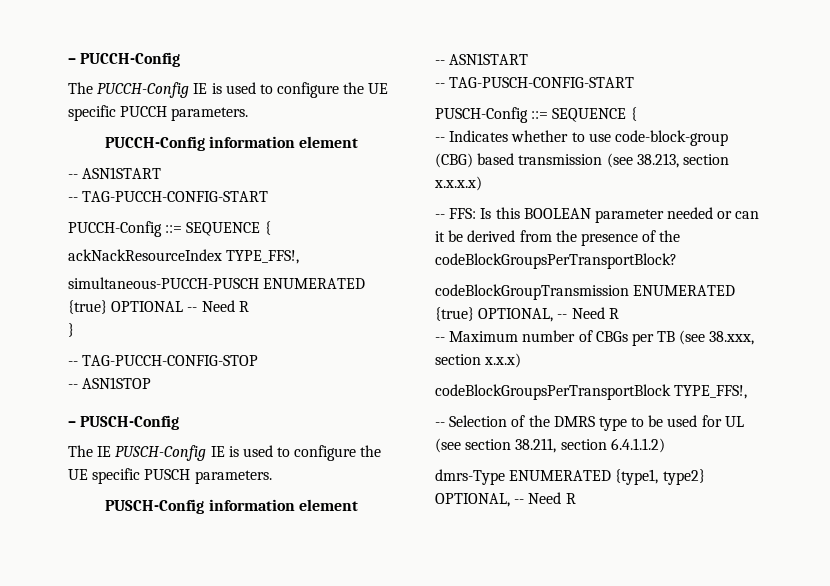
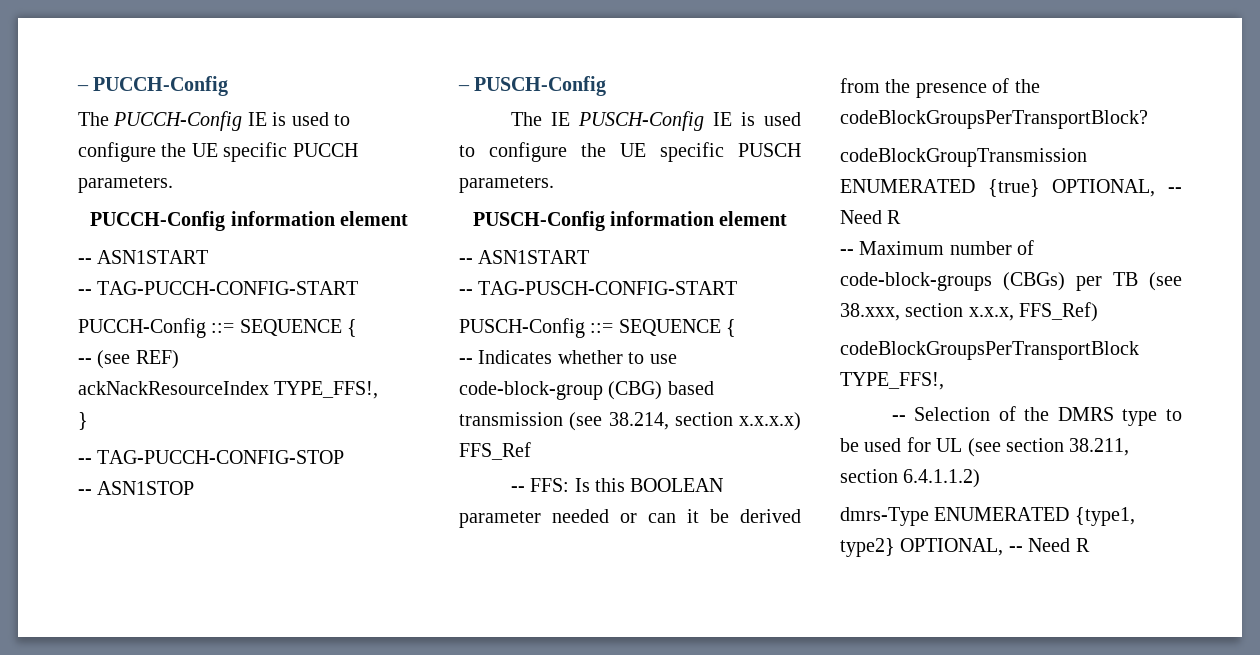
(271, 228) none -> [78,350,179,369] // -- (see REF)
[68,277,366,289] [68,300,249,314] // simultaneous-PUCCH-PUSCH ENUMERATED {true} OPTIONAL -- Need R -> (379, 390) none
[636,153,679,168] 38.213, -> [608,412,669,430] 38.214,
(482, 183) none -> [459,442,531,460] FFS_Ref
[595,331,628,342] CBGs -> [840,272,1065,291] code-block-groups (CBGs)
[484,353,522,368] x.x.x) -> [968,302,1099,322] x.x.x, FFS_Ref)

